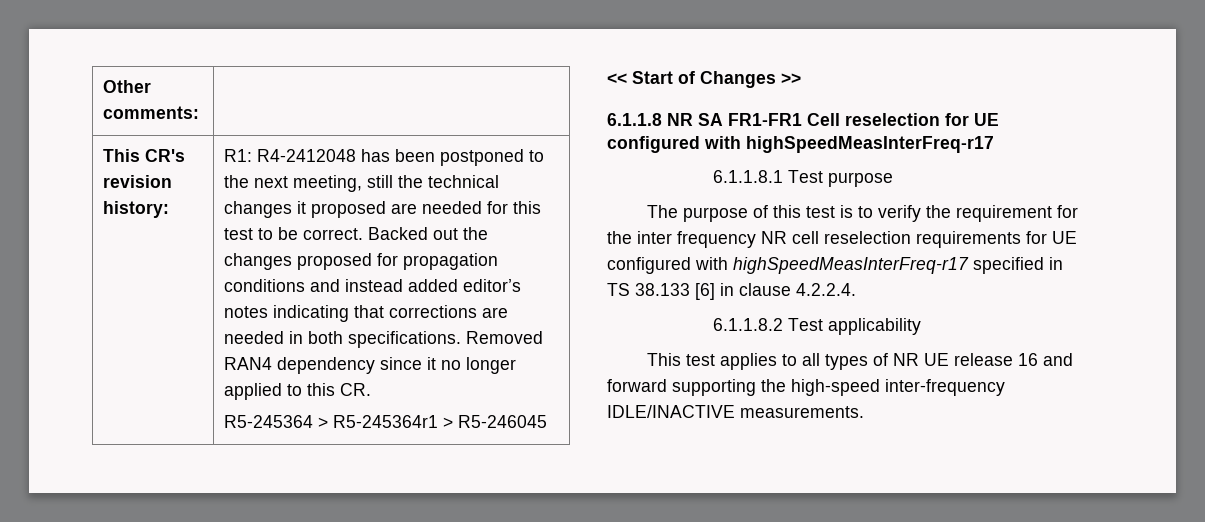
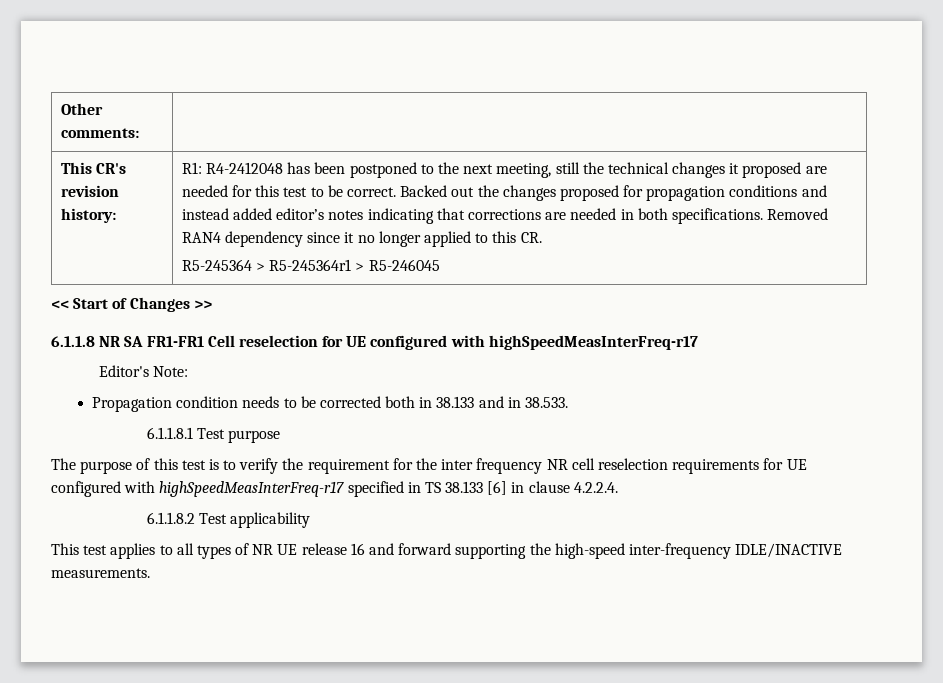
(994, 144) none -> [98,365,188,377] [91,396,568,412] // Editor's Note: // Propagation condition needs to be corrected both in 38.133 and in 38.533.

